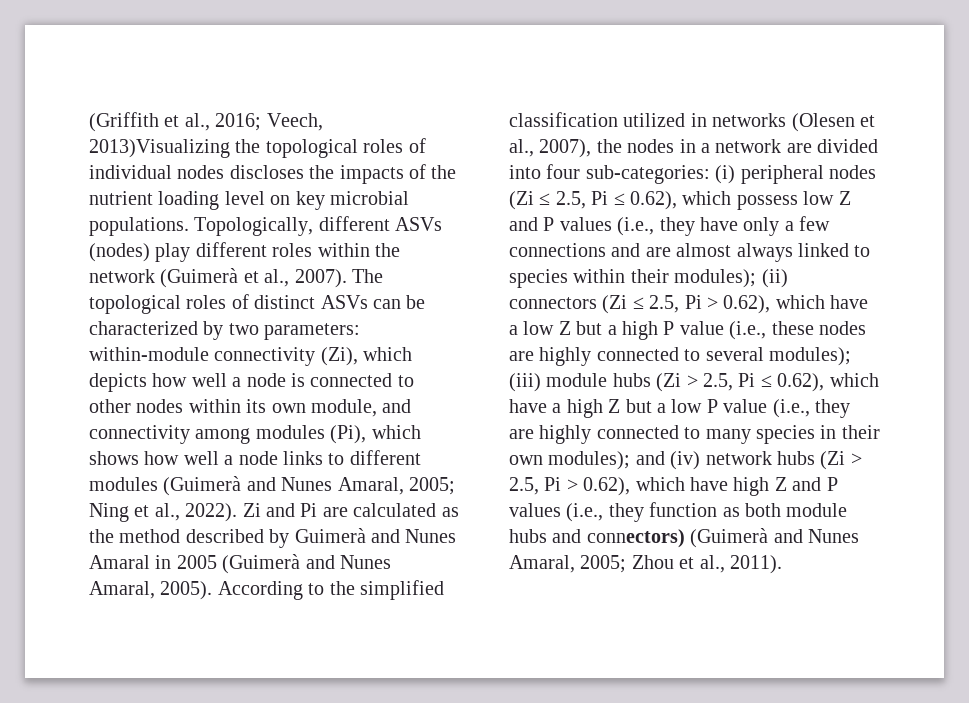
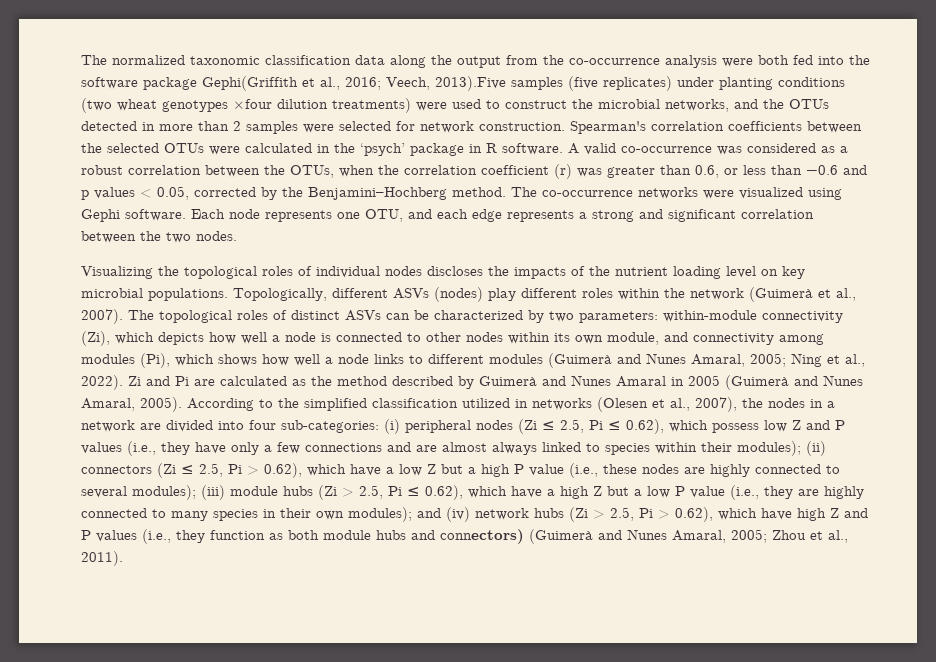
[89,112,323,132] [89,139,230,158] (Griffith et al., 2016; Veech, 2013)Visualizing -> [81,55,870,68] [81,76,845,91] [81,98,829,113] [81,121,862,134] [81,143,848,156] [81,164,867,179] [81,186,842,200] [81,209,814,222] [81,231,237,243] [81,266,153,279] The normalized taxonomic classification data along the output from the co-occurrence analysis were both fed into the software package Gephi(Griffith et al., 2016; Veech, 2013).Five samples (five replicates) under planting conditions (two wheat genotypes ×four dilution treatments) were used to construct the microbial networks, and the OTUs detected in more than 2 samples were selected for network construction. Spearman's correlation coefficients between the selected OTUs were calculated in the ‘psych’ package in R software. A valid co-occurrence was considered as a robust correlation between the OTUs, when the correlation coefficient (r) was greater than 0.6, or less than −0.6 and p values < 0.05, corrected by the Benjamini–Hochberg method. The co-occurrence networks were visualized using Gephi software. Each node represents one OTU, and each edge represents a strong and significant correlation between the two nodes. // Visualizing

